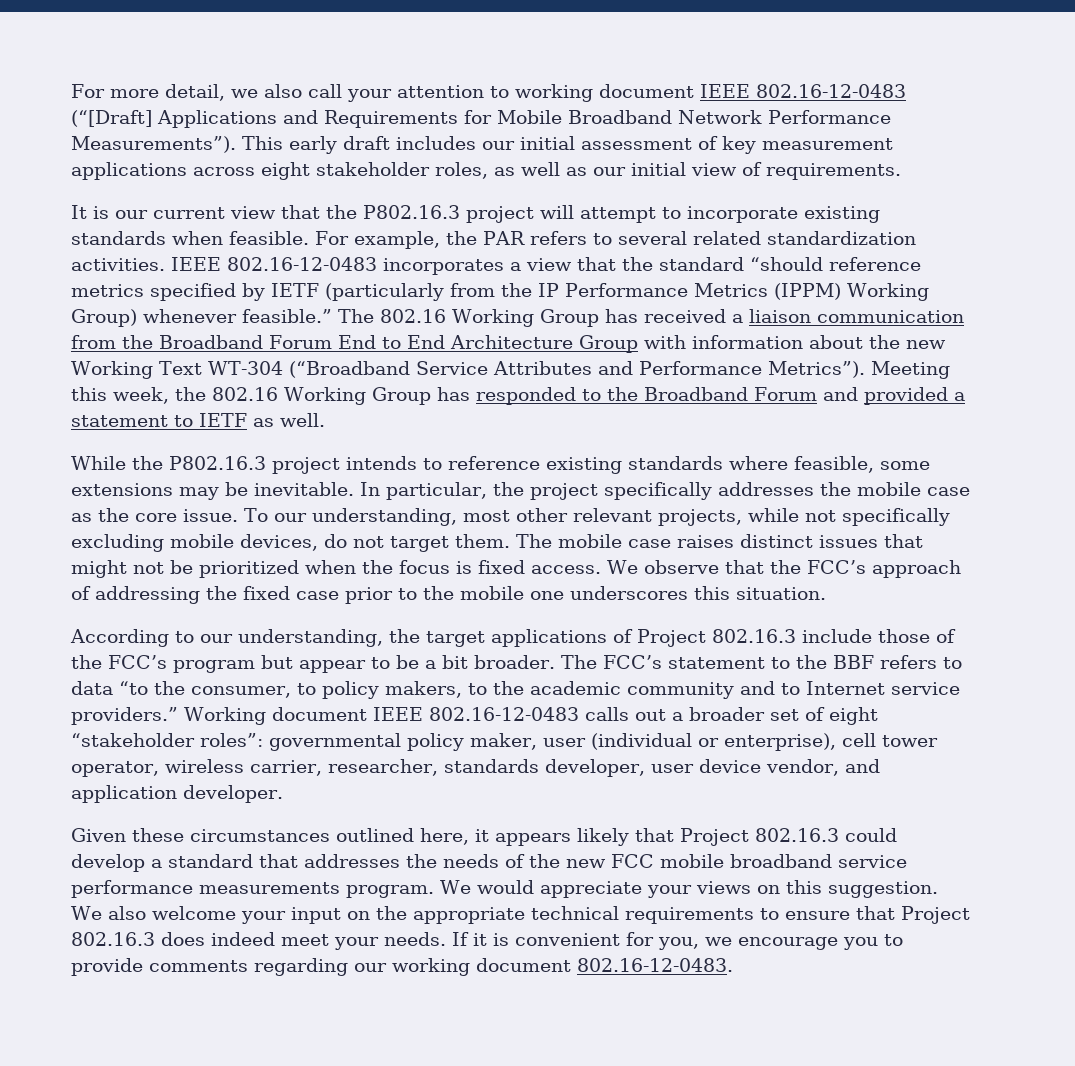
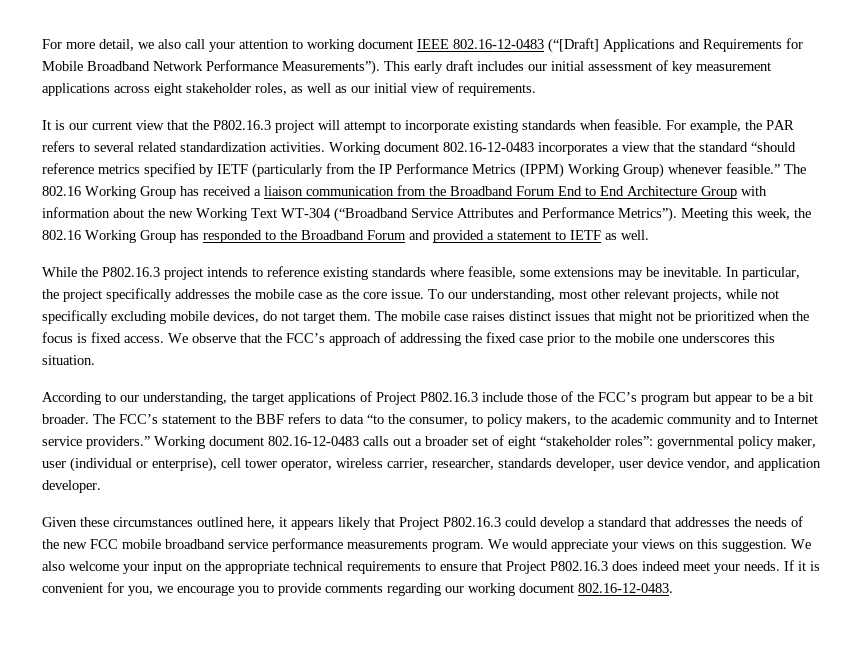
[171,257,221,271] IEEE -> [329,142,439,155] Working document
[712,629,796,643] 802.16.3 -> [420,392,478,402] P802.16.3
[372,707,423,721] IEEE -> (264, 441) none
[755,828,839,842] 802.16.3 -> [443,517,501,527] P802.16.3
[71,932,155,946] 802.16.3 -> [550,561,608,571] P802.16.3

